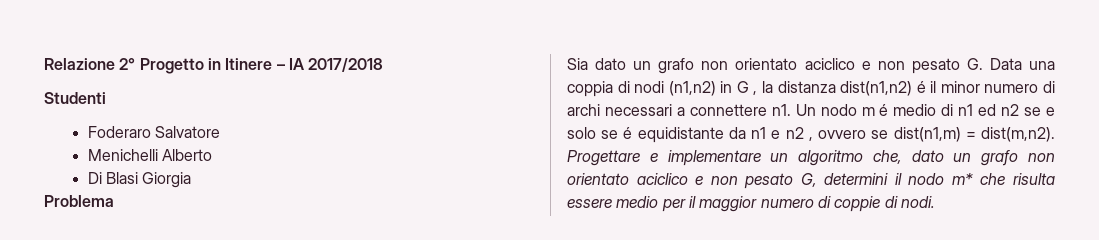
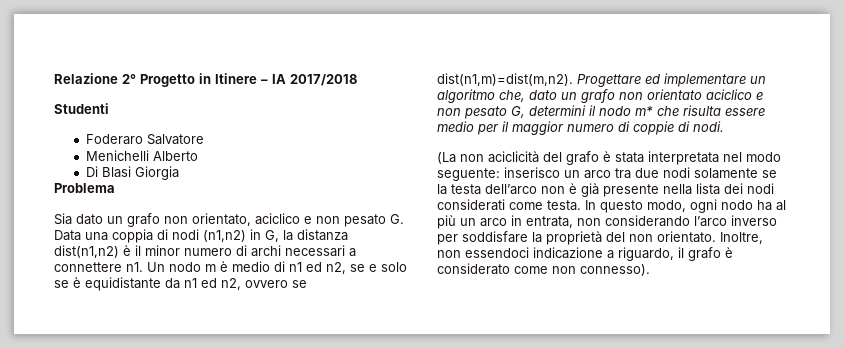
[735,58,798,70] orientato -> [192,213,251,226] orientato,
[736,81,758,95] G , -> [265,230,279,242] G,
[916,81,926,93] é -> [123,245,131,256] è
[879,104,889,116] é -> [220,261,228,272] è
[1001,104,1020,116] n2 -> [326,262,346,274] n2,
[623,127,633,139] é -> [73,277,81,288] è
[771,127,1055,142] [567,150,658,166] e n2 , ovvero se dist(n1,m) = dist(m,n2). Progettare e -> [201,278,307,290] [437,73,660,87] ed n2, ovvero se dist(n1,m)=dist(m,n2). Progettare ed
(935, 202) none -> [437,151,781,165] [437,167,777,181] [437,183,774,197] [437,199,786,213] [437,215,777,229] [437,231,763,245] [437,247,733,261] [437,263,650,276] // (La non aciclicità del grafo è stata interpretata nel modo seguente: inserisco un arco tra due nodi solamente se la testa dell’arco non è già presente nella lista dei nodi considerati come testa. In questo modo, ogni nodo ha al più un arco in entrata, non considerando l’arco inverso per soddisfare la proprietà del non orientato. Inoltre, non essendoci indicazione a riguardo, il grafo è considerato come non connesso).

